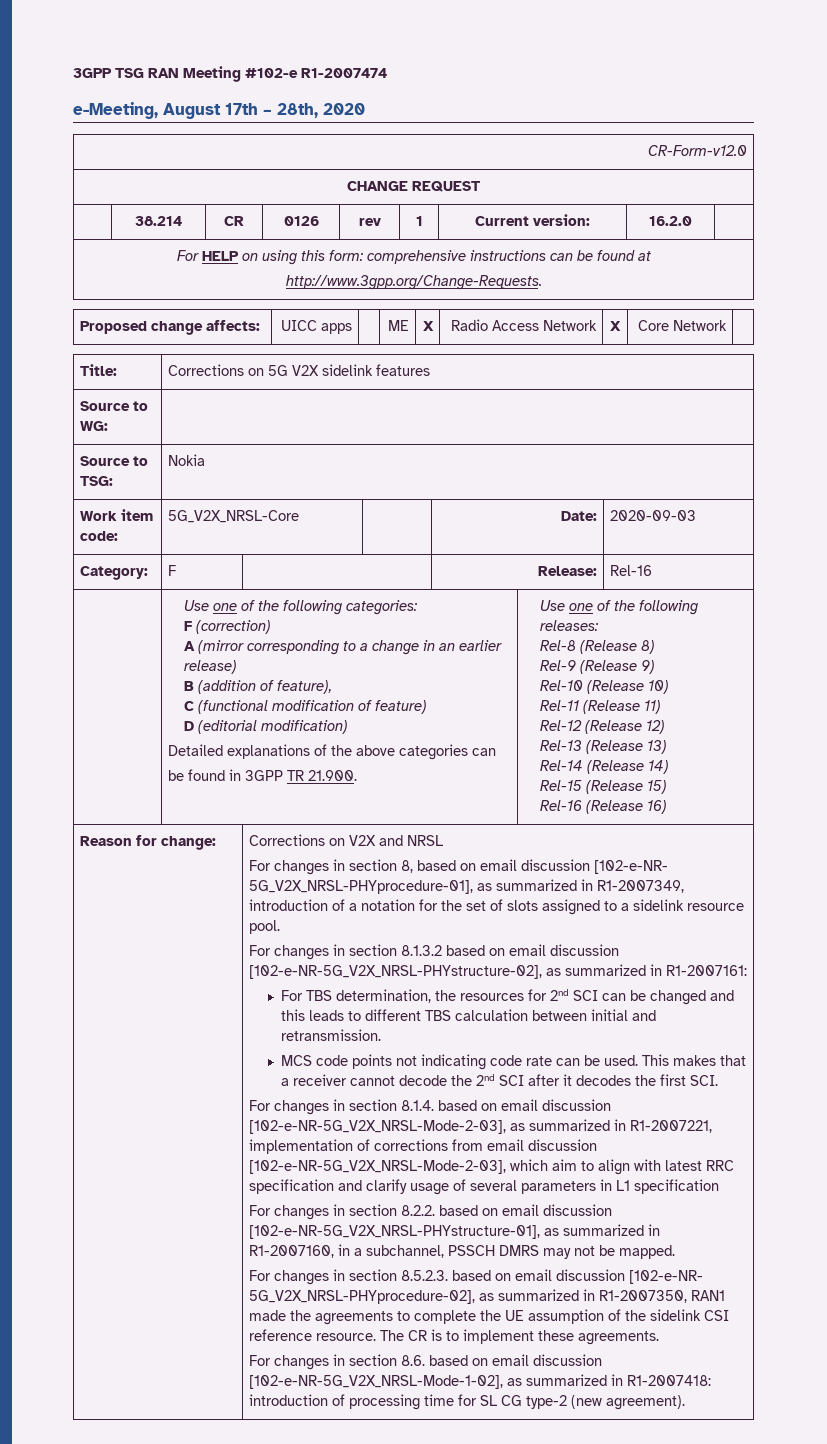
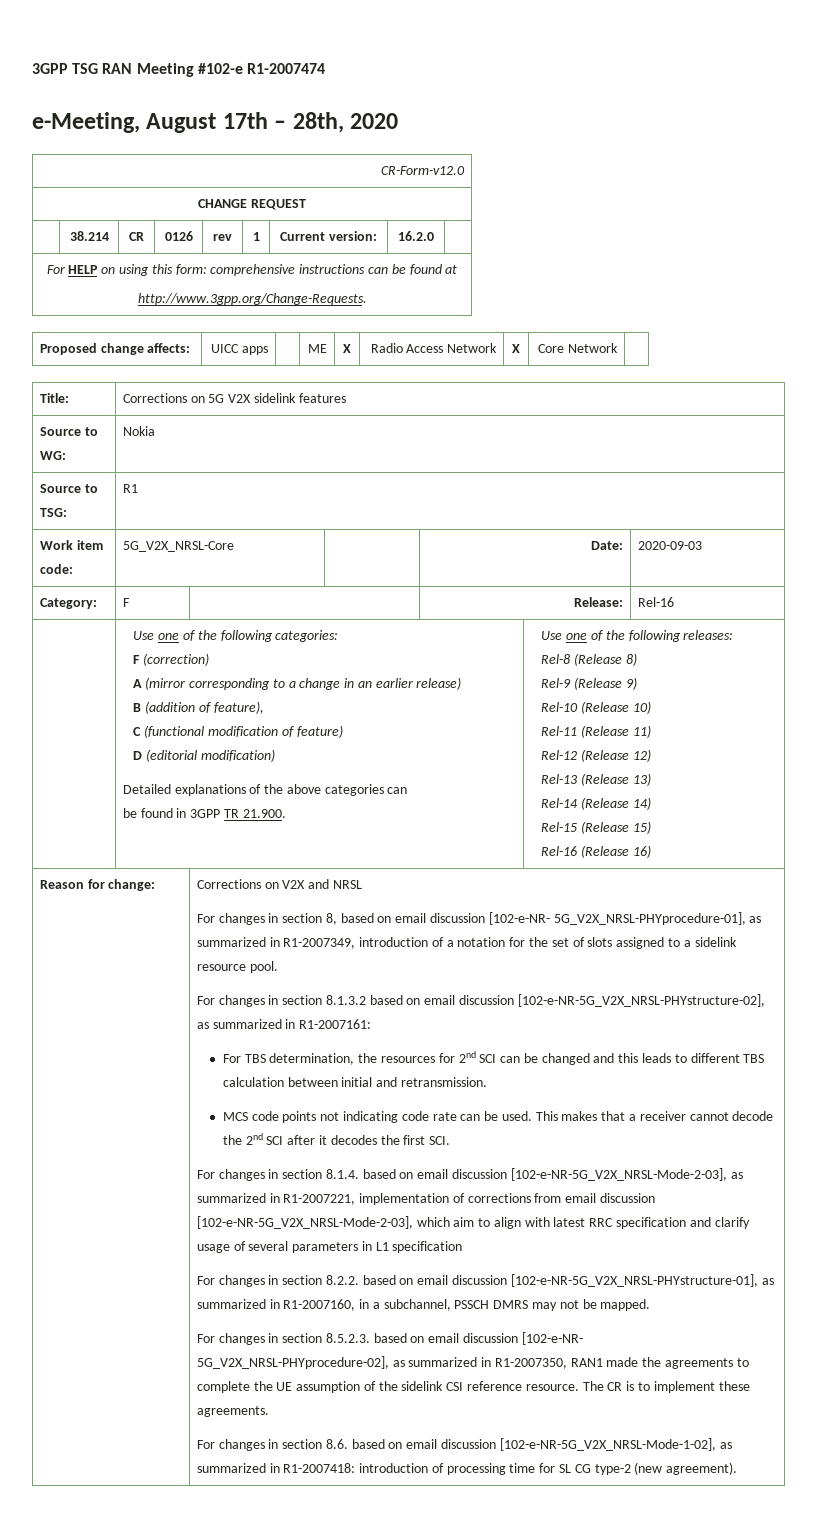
(108, 426) none -> [122,426,155,436] Nokia
[167,454,205,466] Nokia -> [122,484,138,493] R1

